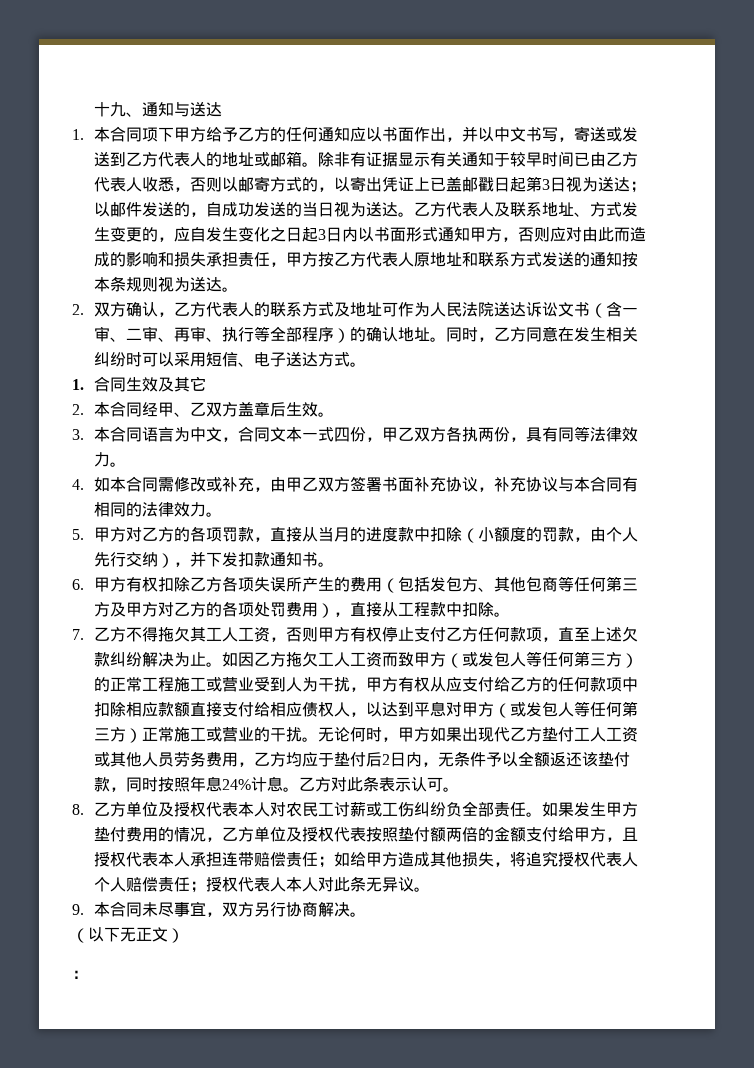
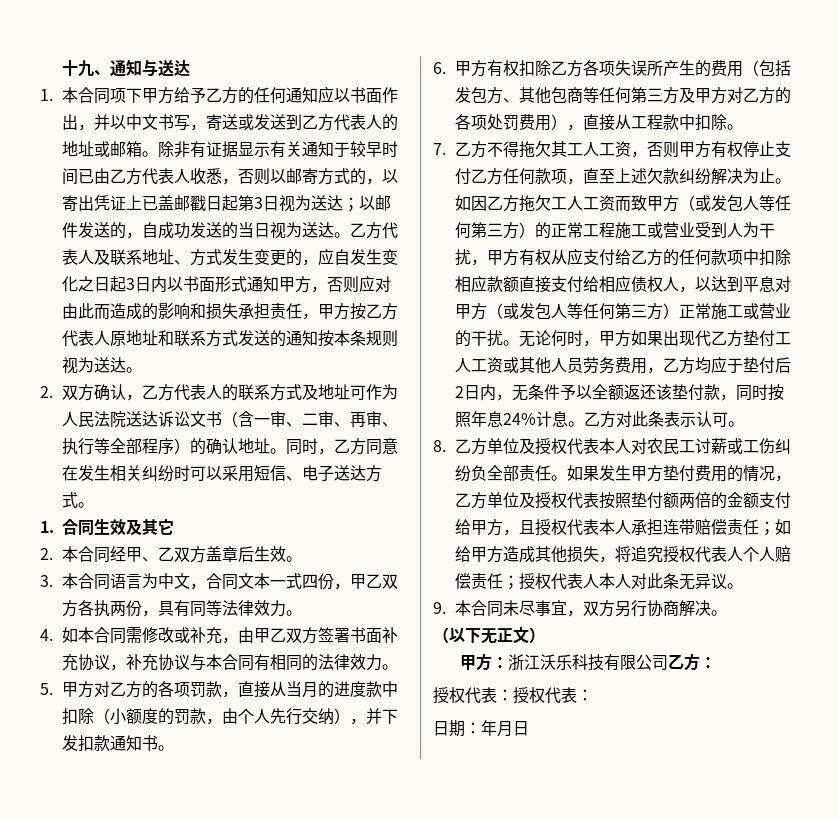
[72,970,88,979] ： -> [460,653,717,671] [433,687,593,704] [433,720,529,737] 甲方：浙江沃乐科技有限公司乙方： // 授权代表：授权代表： // 日期：年月日

